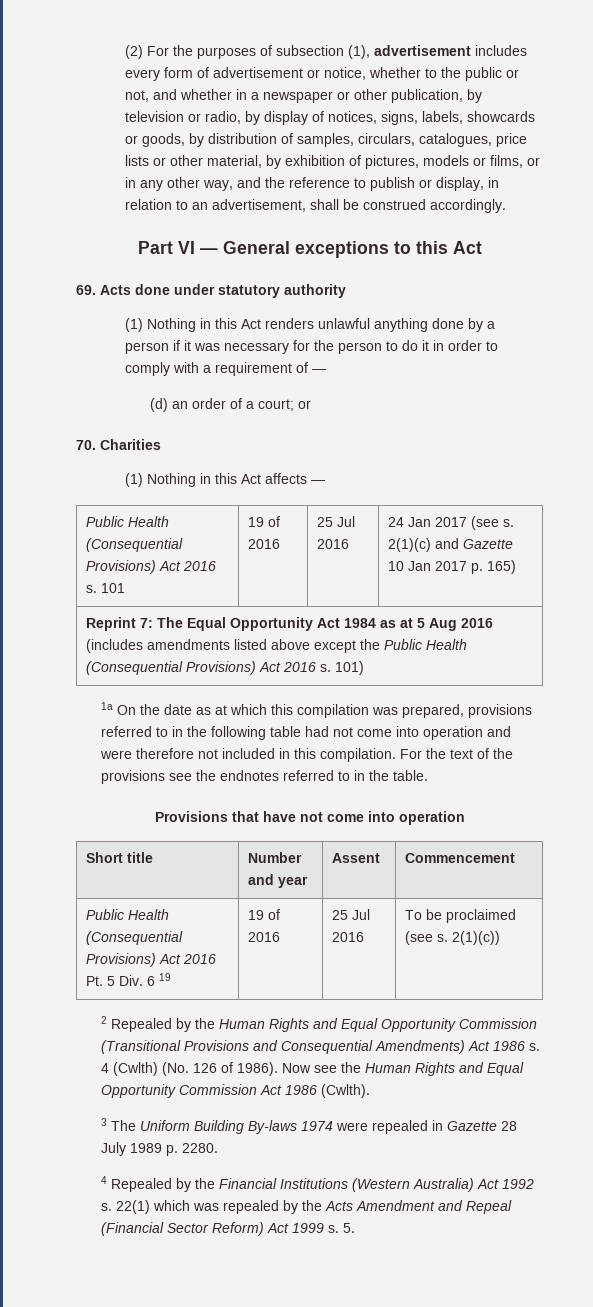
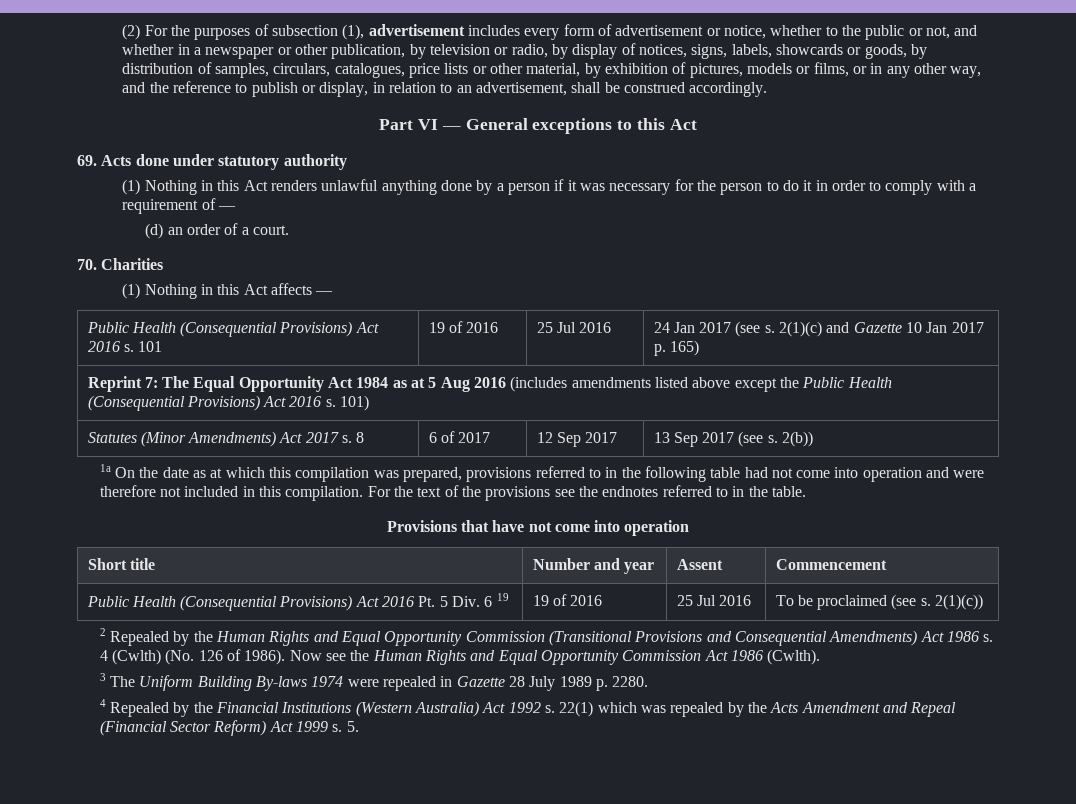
[257,399,311,411] court; or -> [252,225,289,235] court.
(365, 668) none -> [87,431,365,447] [428,431,491,443] [536,432,618,447] [653,431,814,447] // Statutes (Minor Amendments) Act 2017 s. 8 | 6 of 2017 | 12 Sep 2017 | 13 Sep 2017 (see s. 2(b))

